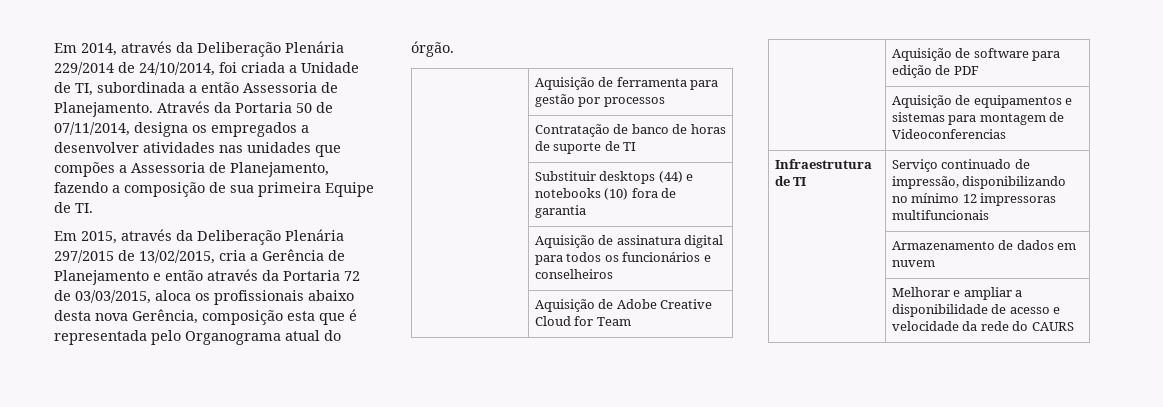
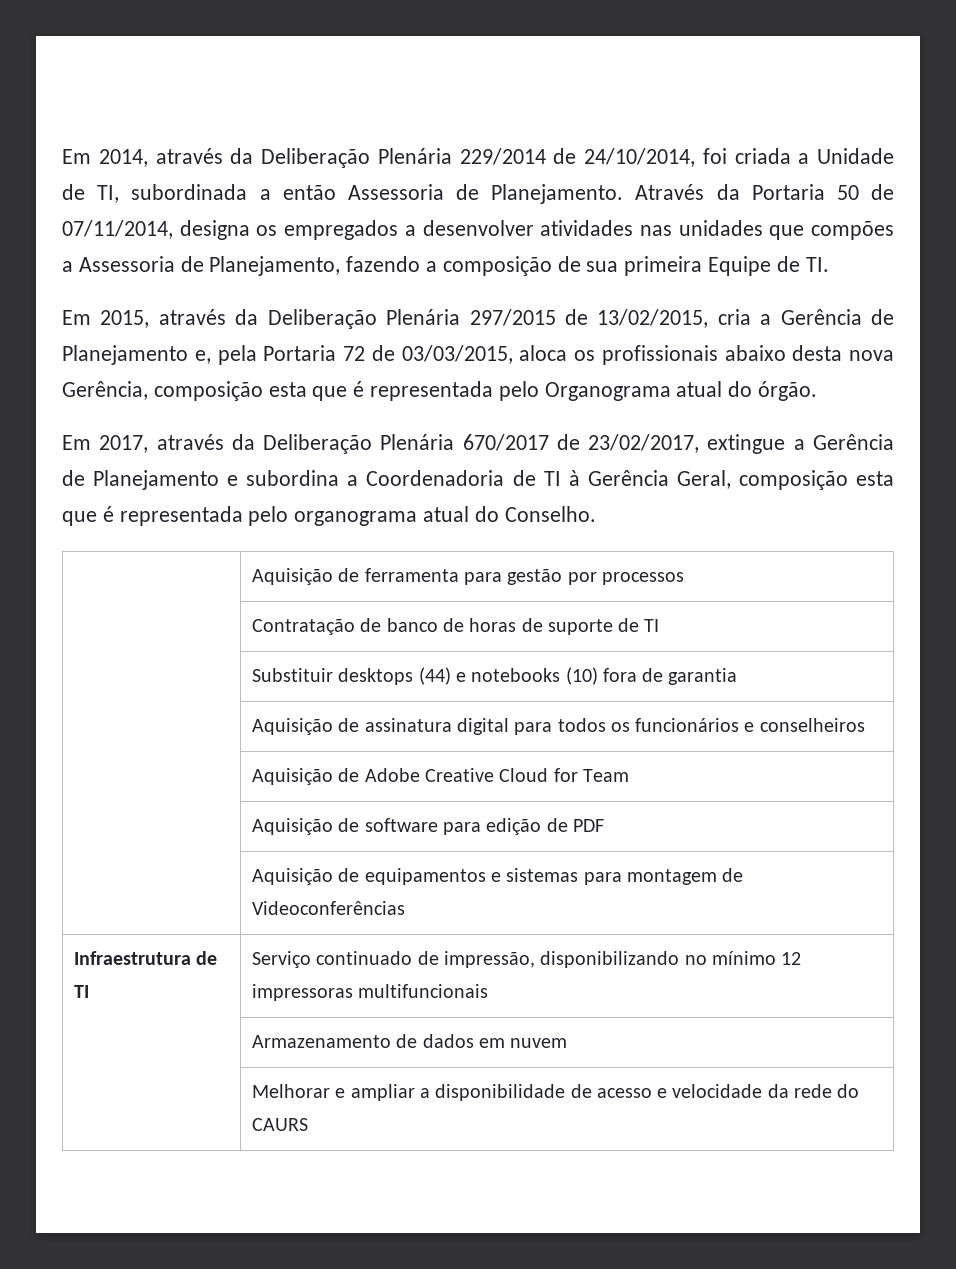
[153,269,279,281] e então através da -> [194,345,257,365] e, pela
(454, 49) none -> [62,434,894,454] [62,470,894,490] [62,506,596,526] // Em 2017, através da Deliberação Plenária 670/2017 de 23/02/2017, extingue a Gerência de Planejamento e subordina a Coordenadoria de TI à Gerência Geral, composição esta que é representada pelo organograma atual do Conselho.
[891,129,1006,139] Videoconferencias -> [252,901,406,915] Videoconferências

